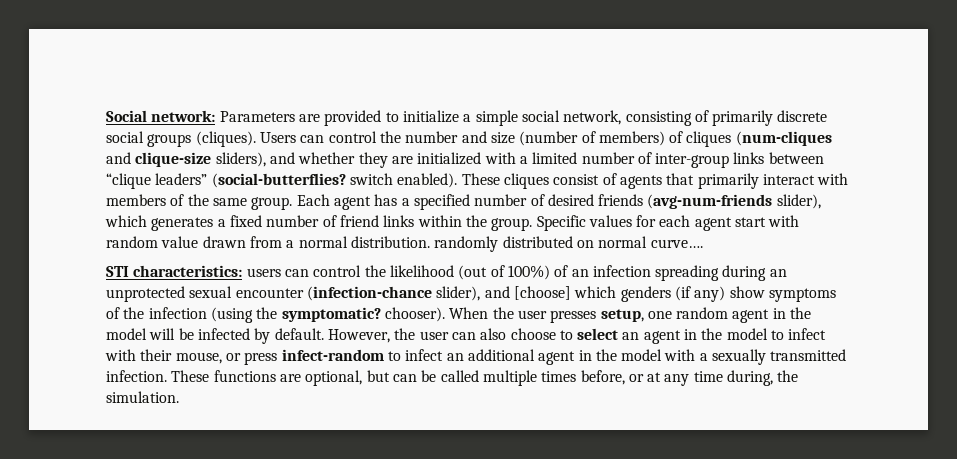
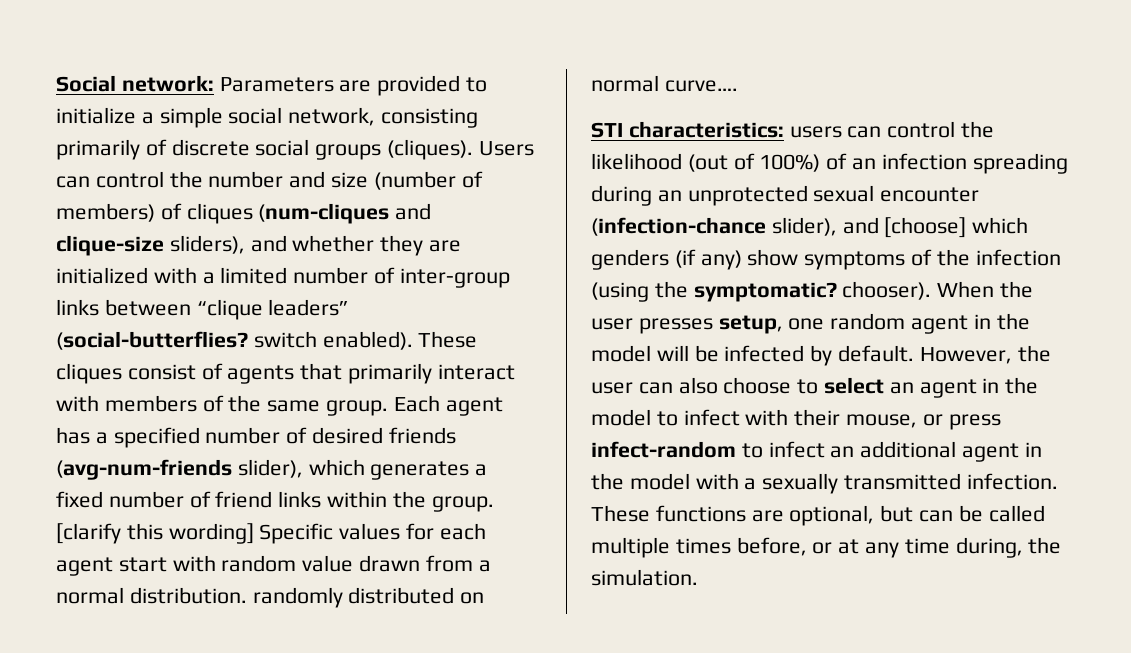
[694,110,774,126] of primarily -> [56,139,167,160] primarily of
(533, 224) none -> [56,523,254,544] [clarify this wording]

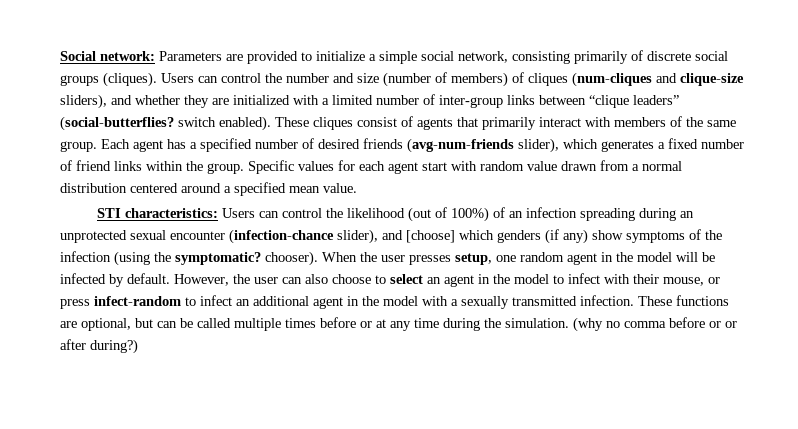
[56,523,254,544] [clarify this wording] -> (244, 168) none
[129,587,485,608] [591,75,738,92] distribution. randomly distributed on normal curve…. -> [60,182,357,196] distribution centered around a specified mean value.
[789,126,842,138] users -> [222,208,256,218] Users
[736,537,807,556] before, -> [320,317,356,328] before
[955,537,1023,558] during, -> [443,318,480,331] during
(698, 577) none -> [573,317,737,332] [60,339,138,354] (why no comma before or or after during?)

